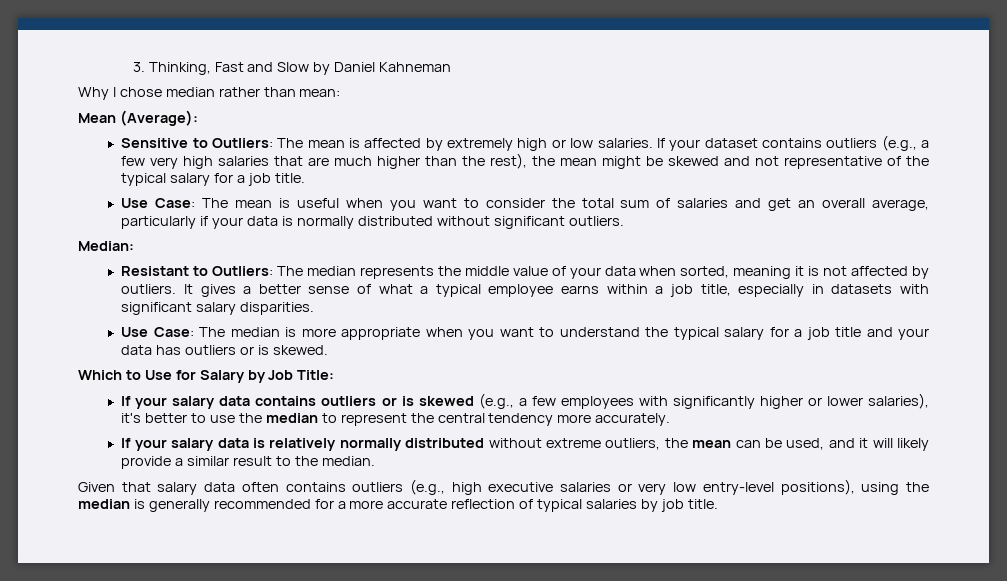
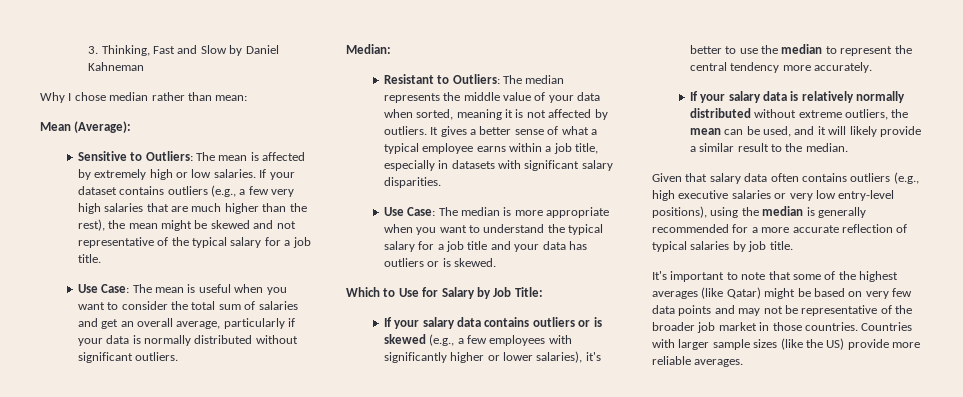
(718, 504) none -> [652,271,898,282] [652,287,912,299] [652,305,912,316] [652,322,913,333] [652,338,920,350] [652,356,744,367] // It's important to note that some of the highest averages (like Qatar) might be based on very few data points and may not be representative of the broader job market in those countries. Countries with larger sample sizes (like the US) provide more reliable averages.

